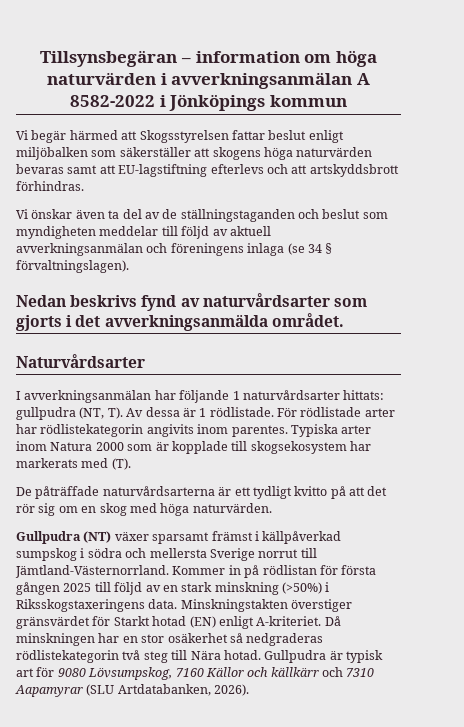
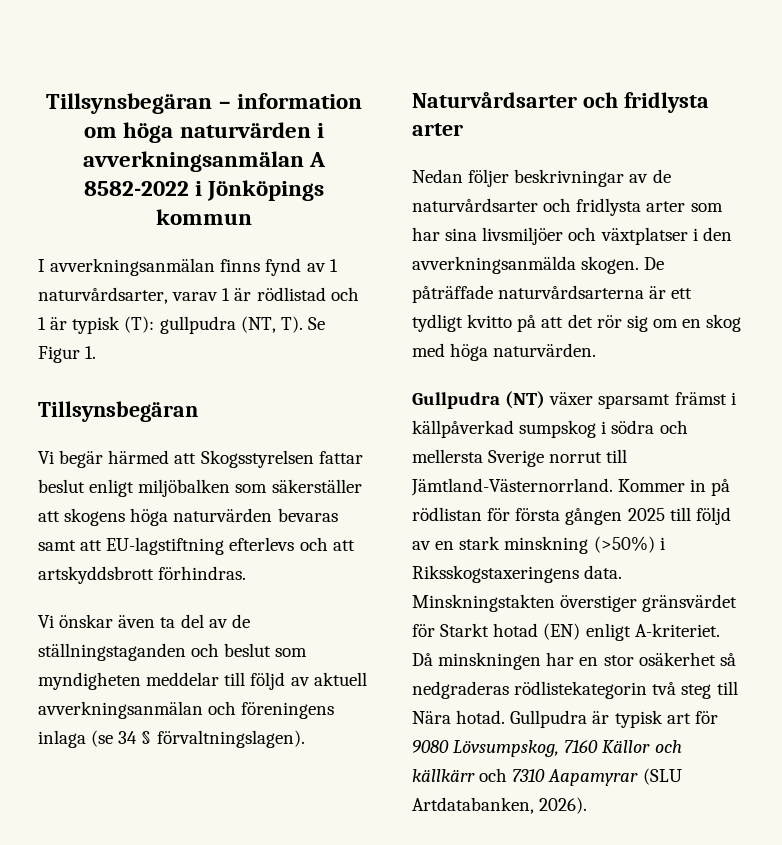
(347, 101) none -> [38,258,338,276] [38,287,359,304] [38,316,325,334] [38,346,97,363] [38,401,198,422] // I avverkningsanmälan finns fynd av 1 naturvårdsarter, varav 1 är rödlistad och 1 är typisk (T): gullpudra (NT, T). Se Figur 1. // Tillsynsbegäran
[16,293,367,311] [16,313,344,331] [16,354,145,368] [16,390,385,403] [16,407,395,420] [16,424,372,437] [16,441,371,454] [16,458,131,470] Nedan beskrivs fynd av naturvårdsarter som gjorts i det avverkningsanmälda området. // Naturvårdsarter // I avverkningsanmälan har följande 1 naturvårdsarter hittats: gullpudra (NT, T). Av dessa är 1 rödlistade. För rödlistade arter har rödlistekategorin angivits inom parentes. Typiska arter inom Natura 2000 som är kopplade till skogsekosystem har markerats med (T). // -> [412,91,709,113] [412,123,463,136] [412,169,671,187] [412,198,723,216] [412,227,732,245] [412,256,640,274] Naturvårdsarter och fridlysta arter // Nedan följer beskrivningar av de naturvårdsarter och fridlysta arter som har sina livsmiljöer och växtplatser i den avverkningsanmälda skogen.

